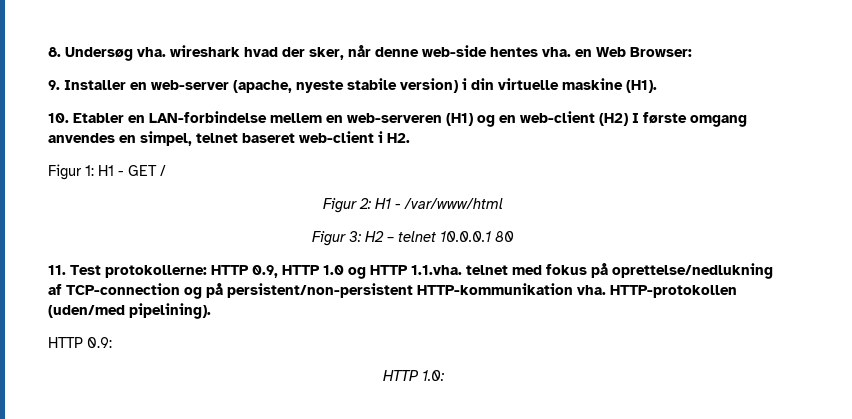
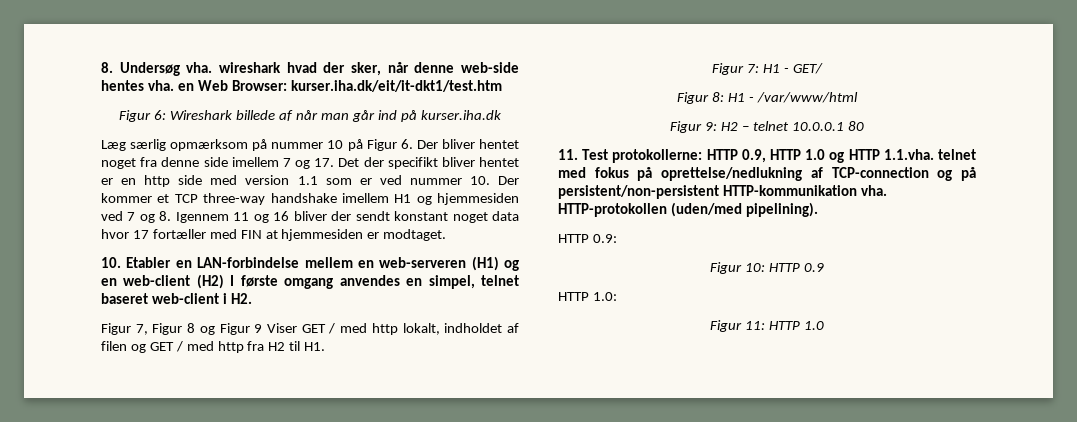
[48,78,657,93] // 9. Installer en web-server (apache, nyeste stabile version) i din virtuelle maskine (H1). -> [290,80,502,92] [119,110,501,122] [101,139,519,151] [101,157,519,169] [101,175,519,187] [101,193,519,205] [101,211,519,223] [101,229,447,241] kurser.iha.dk/eit/it-dkt1/test.htm // Figur 6: Wireshark billede af når man går ind på kurser.iha.dk // Læg særlig opmærksom på nummer 10 på Figur 6. Der bliver hentet noget fra denne side imellem 7 og 17. Det der specifikt bliver hentet er en http side med version 1.1 som er ved nummer 10. Der kommer et TCP three-way handshake imellem H1 og hjemmesiden ved 7 og 8. Igennem 11 og 16 bliver der sendt konstant noget data hvor 17 fortæller med FIN at hjemmesiden er modtaget.
[85,165,166,176] [323,198,371,213] 1: H1 - GET / // Figur 2: -> [135,323,519,335] [101,341,326,353] [712,63,823,75] [677,92,725,104] 7, Figur 8 og Figur 9 Viser GET / med http lokalt, indholdet af filen og GET / med http fra H2 til H1. // Figur 7: H1 - GET/ // Figur 8:
[349,231,361,242] 3: -> [705,122,718,131] 9:
[382,370,444,381] HTTP 1.0: -> [710,262,824,274] [558,292,617,301] [710,320,824,332] Figur 10: HTTP 0.9 // HTTP 1.0: // Figur 11: HTTP 1.0

